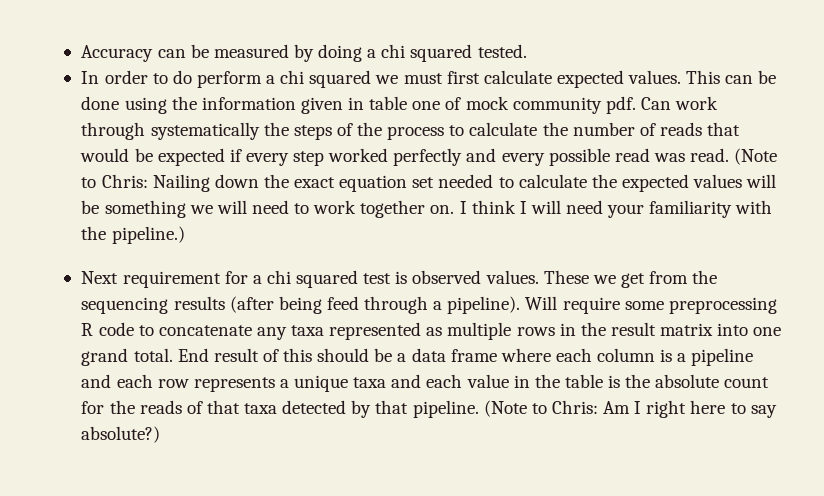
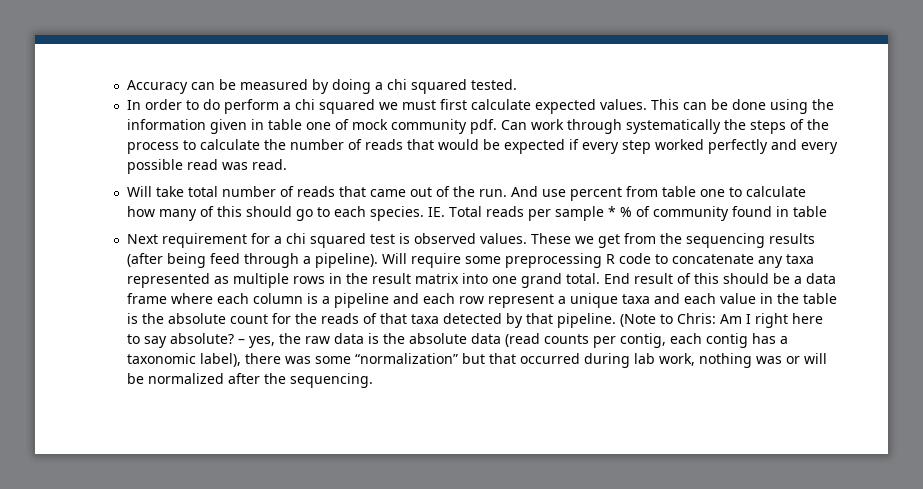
[734,148,778,165] [81,174,777,192] [81,200,773,218] [81,226,185,244] (Note to Chris: Nailing down the exact equation set needed to calculate the expected values will be something we will need to work together on. I think I will need your familiarity with the pipeline.) -> [126,186,806,201] [126,206,827,221] // Will take total number of reads that came out of the run. And use percent from table one to calculate how many of this should go to each species. IE. Total reads per sample * % of community found in table
[193,377,275,392] represents -> [487,294,554,308] represent
[81,426,161,443] absolute?) -> [169,333,788,348] [126,353,827,368] [126,373,373,388] absolute? – yes, the raw data is the absolute data (read counts per contig, each contig has a taxonomic label), there was some “normalization” but that occurred during lab work, nothing was or will be normalized after the sequencing.

